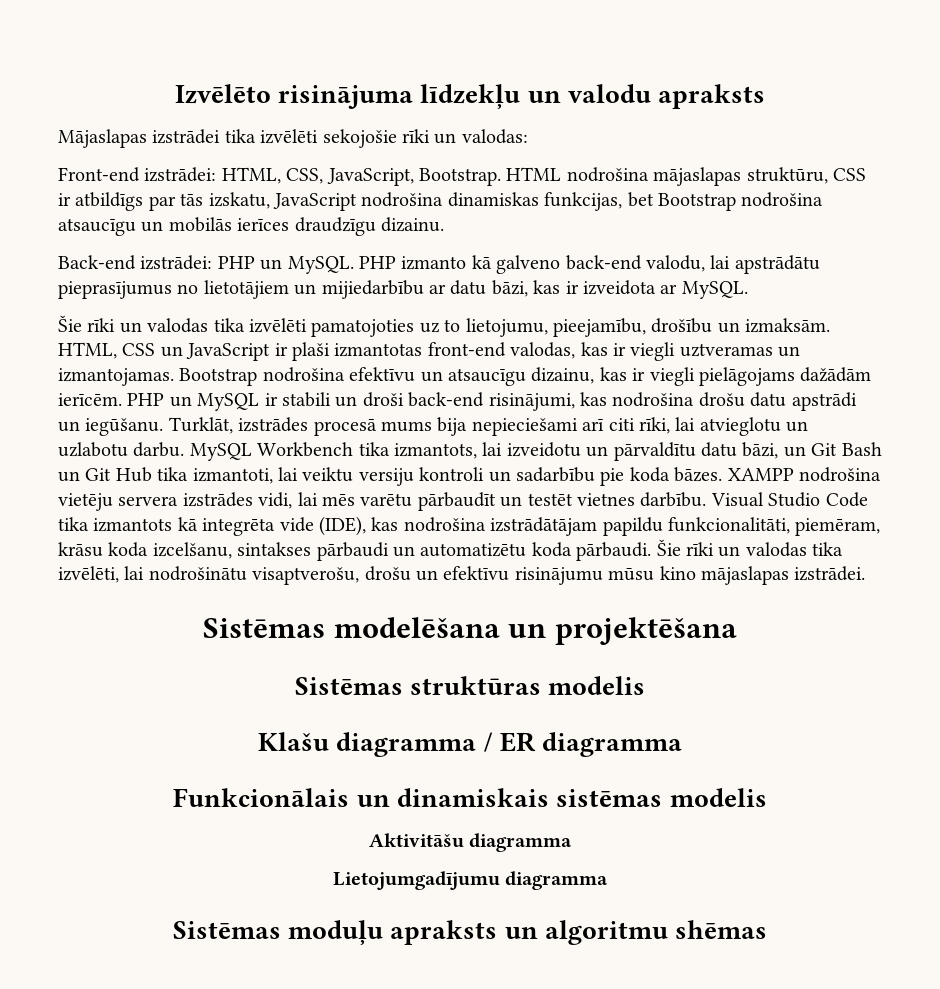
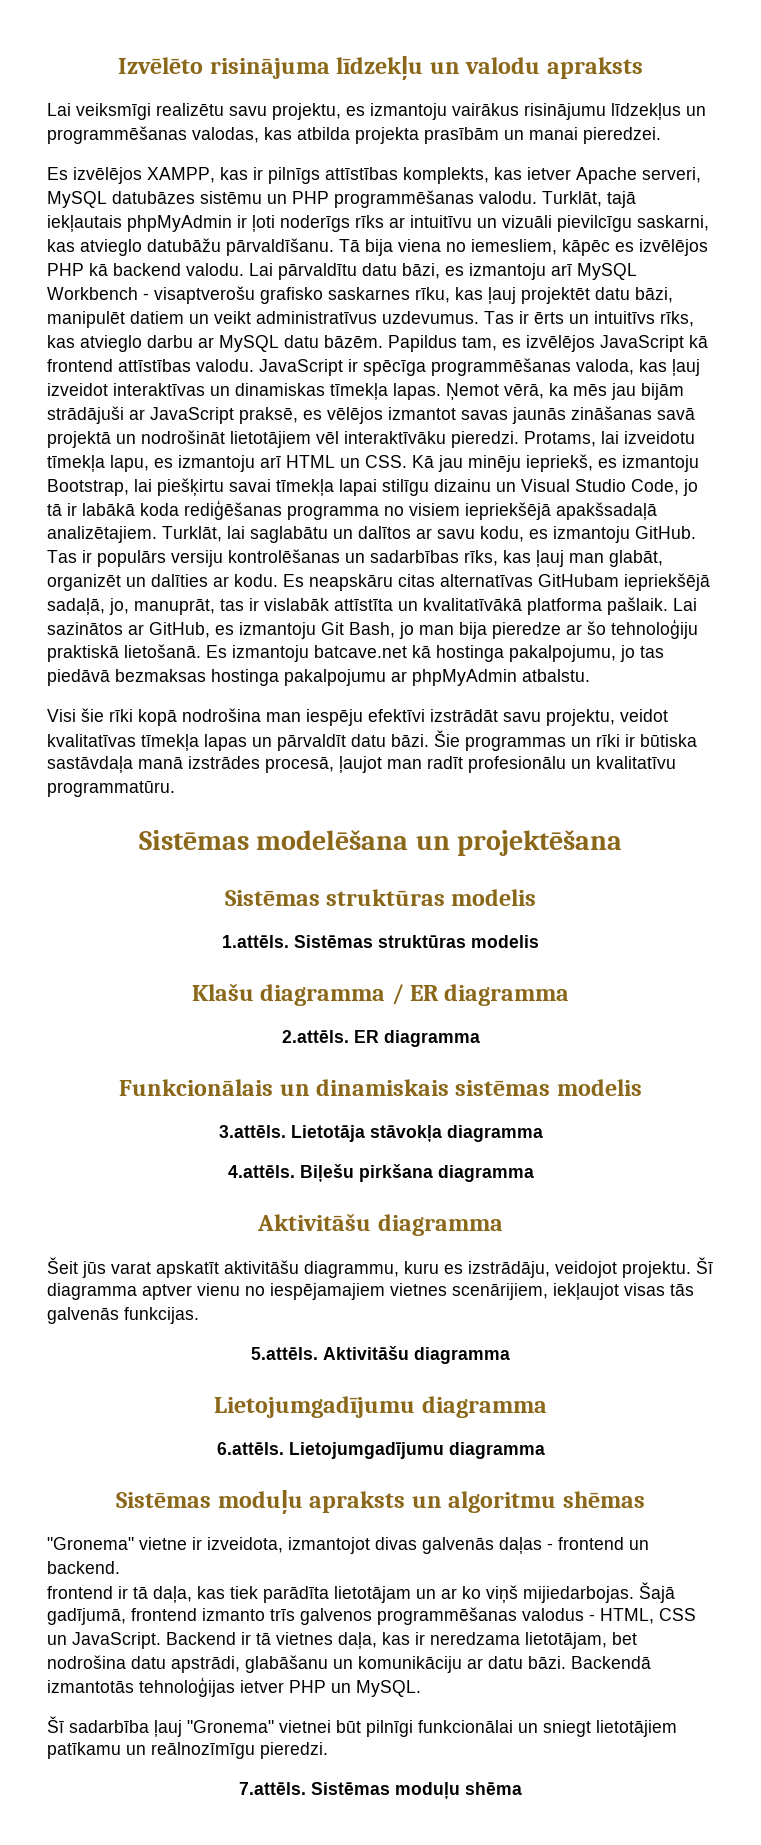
[58,129,528,148] [58,167,866,186] [58,192,824,211] [58,217,444,236] [58,255,820,274] [58,280,748,299] [58,315,831,337] [58,342,801,361] [58,367,872,386] [58,392,857,411] [58,417,809,436] [58,442,882,461] [58,467,881,486] [58,492,868,511] [58,516,881,536] [58,539,844,561] [58,566,866,585] Mājaslapas izstrādei tika izvēlēti sekojošie rīki un valodas: // Front-end izstrādei: HTML, CSS, JavaScript, Bootstrap. HTML nodrošina mājaslapas struktūru, CSS ir atbildīgs par tās izskatu, JavaScript nodrošina dinamiskas funkcijas, bet Bootstrap nodrošina atsaucīgu un mobilās ierīces draudzīgu dizainu. // Back-end izstrādei: PHP un MySQL. PHP izmanto kā galveno back-end valodu, lai apstrādātu pieprasījumus no lietotājiem un mijiedarbību ar datu bāzi, kas ir izveidota ar MySQL. // Šie rīki un valodas tika izvēlēti pamatojoties uz to lietojumu, pieejamību, drošību un izmaksām. HTML, CSS un JavaScript ir plaši izmantotas front-end valodas, kas ir viegli uztveramas un izmantojamas. Bootstrap nodrošina efektīvu un atsaucīgu dizainu, kas ir viegli pielāgojams dažādām ierīcēm. PHP un MySQL ir stabili un droši back-end risinājumi, kas nodrošina drošu datu apstrādi un iegūšanu. Turklāt, izstrādes procesā mums bija nepieciešami arī citi rīki, lai atvieglotu un uzlabotu darbu. MySQL Workbench tika izmantots, lai izveidotu un pārvaldītu datu bāzi, un Git Bash un Git Hub tika izmantoti, lai veiktu versiju kontroli un sadarbību pie koda bāzes. XAMPP nodrošina vietēju servera izstrādes vidi, lai mēs varētu pārbaudīt un testēt vietnes darbību. Visual Studio Code tika izmantots kā integrēta vide (IDE), kas nodrošina izstrādātājam papildu funkcionalitāti, piemēram, krāsu koda izcelšanu, sintakses pārbaudi un automatizētu koda pārbaudi. Šie rīki un valodas tika izvēlēti, lai nodrošinātu visaptverošu, drošu un efektīvu risinājumu mūsu kino mājaslapas izstrādei. -> [47,103,706,120] [47,126,661,144] [47,167,701,184] [47,190,636,208] [47,215,709,232] [47,238,708,256] [47,263,637,280] [47,286,673,304] [47,311,694,328] [47,335,708,352] [47,358,700,376] [47,383,684,400] [47,406,695,424] [47,430,695,448] [47,454,699,472] [47,478,698,496] [47,500,657,520] [47,526,696,543] [47,549,663,567] [47,573,710,591] [47,597,697,615] [47,619,698,639] [47,644,664,662] [47,669,590,686] [47,708,668,726] [47,730,697,751] [47,756,676,773] [47,780,175,797] Lai veiksmīgi realizētu savu projektu, es izmantoju vairākus risinājumu līdzekļus un programmēšanas valodas, kas atbilda projekta prasībām un manai pieredzei. // Es izvēlējos XAMPP, kas ir pilnīgs attīstības komplekts, kas ietver Apache serveri, MySQL datubāzes sistēmu un PHP programmēšanas valodu. Turklāt, tajā iekļautais phpMyAdmin ir ļoti noderīgs rīks ar intuitīvu un vizuāli pievilcīgu saskarni, kas atvieglo datubāžu pārvaldīšanu. Tā bija viena no iemesliem, kāpēc es izvēlējos PHP kā backend valodu. Lai pārvaldītu datu bāzi, es izmantoju arī MySQL Workbench - visaptverošu grafisko saskarnes rīku, kas ļauj projektēt datu bāzi, manipulēt datiem un veikt administratīvus uzdevumus. Tas ir ērts un intuitīvs rīks, kas atvieglo darbu ar MySQL datu bāzēm. Papildus tam, es izvēlējos JavaScript kā frontend attīstības valodu. JavaScript ir spēcīga programmēšanas valoda, kas ļauj izveidot interaktīvas un dinamiskas tīmekļa lapas. Ņemot vērā, ka mēs jau bijām strādājuši ar JavaScript praksē, es vēlējos izmantot savas jaunās zināšanas savā projektā un nodrošināt lietotājiem vēl interaktīvāku pieredzi. Protams, lai izveidotu tīmekļa lapu, es izmantoju arī HTML un CSS. Kā jau minēju iepriekš, es izmantoju Bootstrap, lai piešķirtu savai tīmekļa lapai stilīgu dizainu un Visual Studio Code, jo tā ir labākā koda rediģēšanas programma no visiem iepriekšējā apakšsadaļā analizētajiem. Turklāt, lai saglabātu un dalītos ar savu kodu, es izmantoju GitHub. Tas ir populārs versiju kontrolēšanas un sadarbības rīks, kas ļauj man glabāt, organizēt un dalīties ar kodu. Es neapskāru citas alternatīvas GitHubam iepriekšējā sadaļā, jo, manuprāt, tas ir vislabāk attīstīta un kvalitatīvākā platforma pašlaik. Lai sazinātos ar GitHub, es izmantoju Git Bash, jo man bija pieredze ar šo tehnoloģiju praktiskā lietošanā. Es izmantoju batcave.net kā hostinga pakalpojumu, jo tas piedāvā bezmaksas hostinga pakalpojumu ar phpMyAdmin atbalstu. // Visi šie rīki kopā nodrošina man iespēju efektīvi izstrādāt savu projektu, veidot kvalitatīvas tīmekļa lapas un pārvaldīt datu bāzi. Šie programmas un rīki ir būtiska sastāvdaļa manā izstrādes procesā, ļaujot man radīt profesionālu un kvalitatīvu programmatūru.
(646, 685) none -> [222,935,539,948] // 1.attēls. Sistēmas struktūras modelis
(683, 744) none -> [281,1030,480,1047] // 2.attēls. ER diagramma
[368,833,573,852] Aktivitāšu diagramma // -> [218,1125,543,1142] [227,1164,534,1182] [257,1213,503,1236] [47,1257,713,1278] [47,1283,694,1300] [47,1307,199,1324] [251,1346,510,1364] [214,1396,547,1418] [216,1442,284,1455] 3.attēls. Lietotāja stāvokļa diagramma // 4.attēls. Biļešu pirkšana diagramma // Aktivitāšu diagramma // Šeit jūs varat apskatīt aktivitāšu diagrammu, kuru es izstrādāju, veidojot projektu. Šī diagramma aptver vienu no iespējamajiem vietnes scenārijiem, iekļaujot visas tās galvenās funkcijas. // 5.attēls. Aktivitāšu diagramma // Lietojumgadījumu diagramma // 6.attēls.
(768, 929) none -> [47,1537,649,1554] [47,1561,120,1574] [47,1582,675,1603] [47,1607,696,1625] [47,1632,637,1649] [47,1655,651,1673] [47,1677,421,1697] [47,1716,677,1737] [47,1742,328,1759] [239,1782,522,1799] // "Gronema" vietne ir izveidota, izmantojot divas galvenās daļas - frontend un backend. // frontend ir tā daļa, kas tiek parādīta lietotājam un ar ko viņš mijiedarbojas. Šajā gadījumā, frontend izmanto trīs galvenos programmēšanas valodus - HTML, CSS un JavaScript. Backend ir tā vietnes daļa, kas ir neredzama lietotājam, bet nodrošina datu apstrādi, glabāšanu un komunikāciju ar datu bāzi. Backendā izmantotās tehnoloģijas ietver PHP un MySQL. // Šī sadarbība ļauj "Gronema" vietnei būt pilnīgi funkcionālai un sniegt lietotājiem patīkamu un reālnozīmīgu pieredzi. // 7.attēls. Sistēmas moduļu shēma

